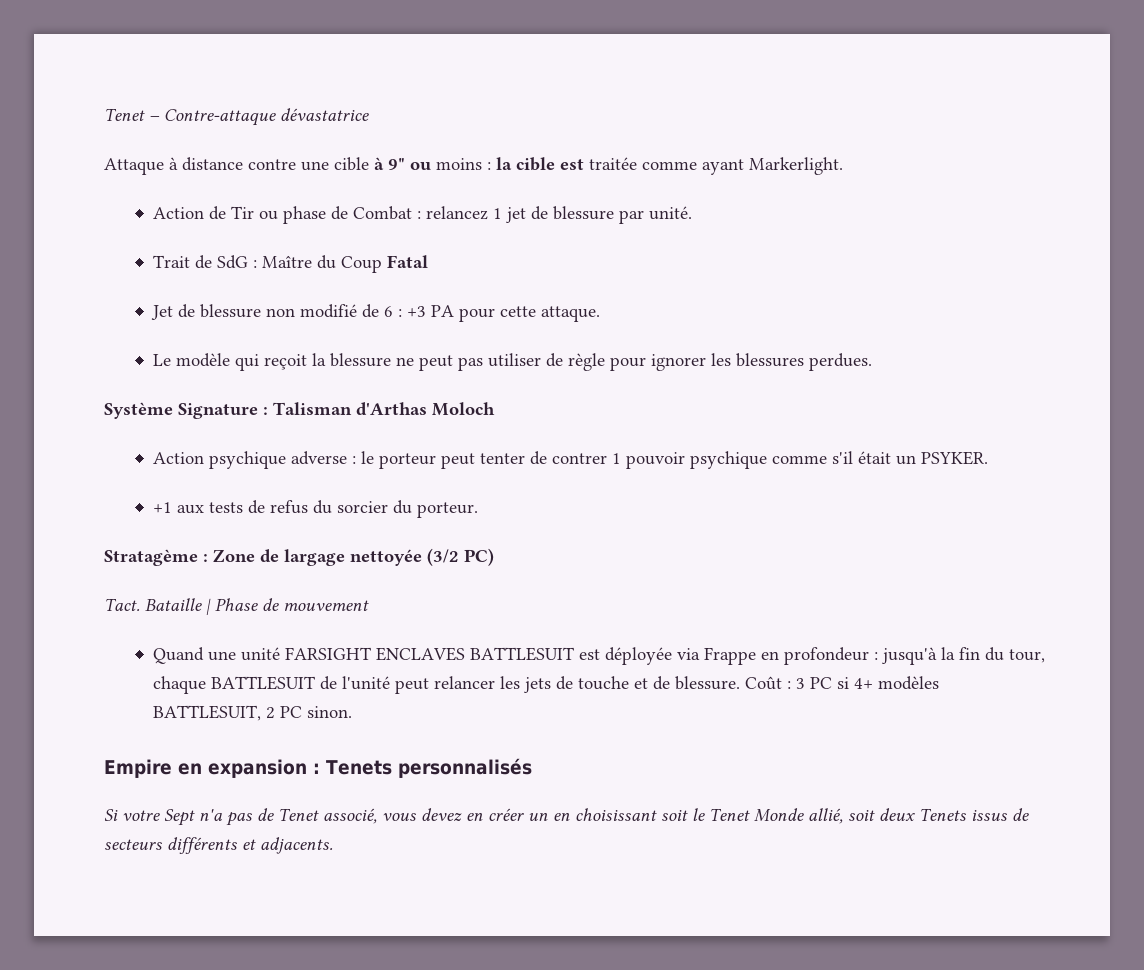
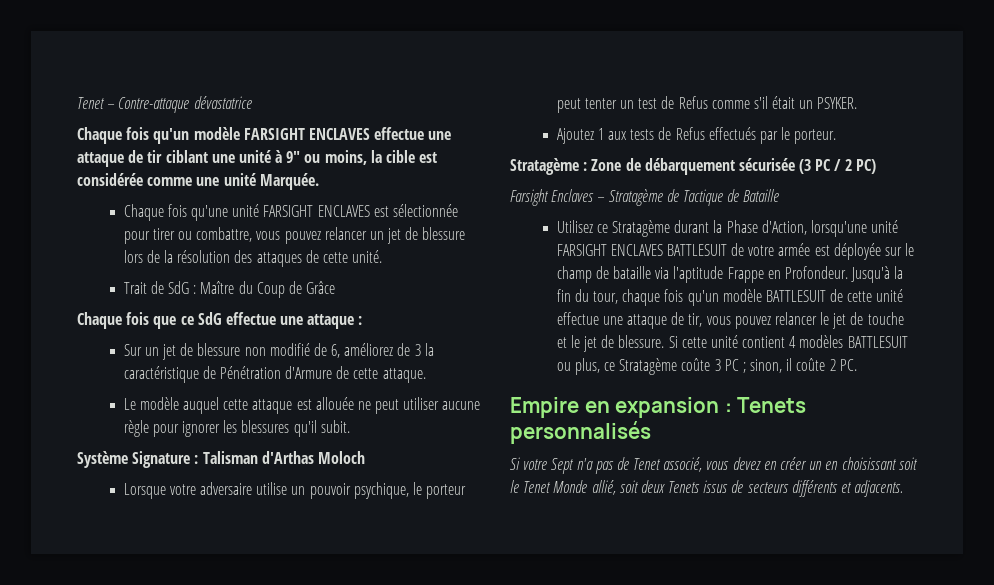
[104,157,369,175] Attaque à distance contre une cible -> [77,127,452,144] [77,150,271,167] Chaque fois qu'un modèle FARSIGHT ENCLAVES effectue une attaque de tir ciblant une unité
[436,158,491,170] moins : -> [324,150,367,165] moins,
[589,157,843,175] [152,206,644,224] traitée comme ayant Markerlight. // Action de Tir ou phase de Combat : relancez 1 jet de blessure par -> [77,173,319,190] [123,204,458,221] [123,227,466,244] [123,250,348,267] considérée comme une unité Marquée. // Chaque fois qu'une unité FARSIGHT ENCLAVES est sélectionnée pour tirer ou combattre, vous pouvez relancer un jet de blessure lors de la résolution des attaques de cette
[386,255,428,268] [150,305,173,320] Fatal // Jet -> [288,281,336,294] [77,312,363,329] [123,344,176,360] de Grâce // Chaque fois que ce SdG effectue une attaque : // Sur un jet
[383,305,600,322] [152,353,563,371] 6 : +3 PA pour cette attaque. // Le modèle qui reçoit la blessure ne peut pas utiliser de -> [331,343,434,358] [123,366,426,383] [123,397,481,414] 6, améliorez de 3 la caractéristique de Pénétration d'Armure de cette attaque. // Le modèle auquel cette attaque est allouée ne peut utiliser aucune
[808,353,872,371] perdues. -> [293,420,350,437] qu'il subit.
[152,451,767,469] Action psychique adverse : le porteur peut tenter de contrer 1 pouvoir psychique -> [123,482,467,499] [556,96,708,113] Lorsque votre adversaire utilise un pouvoir psychique, le porteur peut tenter un test de Refus
[152,502,172,513] +1 -> [556,128,604,144] Ajoutez 1
[269,500,412,514] refus du sorcier du -> [675,127,791,144] Refus effectués par le
[284,548,494,566] [104,598,369,615] [152,647,937,665] largage nettoyée (3/2 PC) // Tact. Bataille | Phase de mouvement // Quand une unité FARSIGHT ENCLAVES BATTLESUIT est déployée via Frappe en profondeur : jusqu'à -> [644,158,876,175] [510,189,780,206] [556,220,899,237] [556,243,915,260] [556,266,891,283] débarquement sécurisée (3 PC / 2 PC) // Farsight Enclaves – Stratagème de Tactique de Bataille // Utilisez ce Stratagème durant la Phase d'Action, lorsqu'une unité FARSIGHT ENCLAVES BATTLESUIT de votre armée est déployée sur le champ de bataille via l'aptitude Frappe en Profondeur. Jusqu'à
[210,676,939,694] [152,705,352,721] BATTLESUIT de l'unité peut relancer les jets de touche et de blessure. Coût : 3 PC si 4+ modèles BATTLESUIT, 2 PC sinon. -> [664,289,904,306] [556,312,904,329] [556,335,908,352] [556,358,857,375] fois qu'un modèle BATTLESUIT de cette unité effectue une attaque de tir, vous pouvez relancer le jet de touche et le jet de blessure. Si cette unité contient 4 modèles BATTLESUIT ou plus, ce Stratagème coûte 3 PC ; sinon, il coûte 2 PC.

